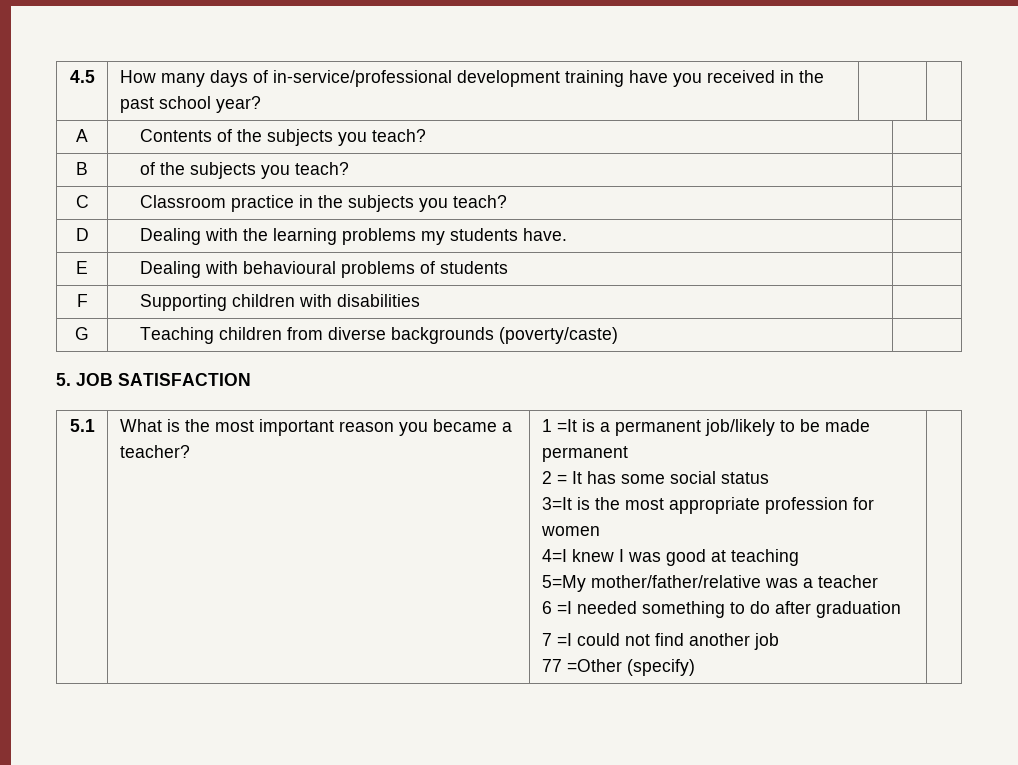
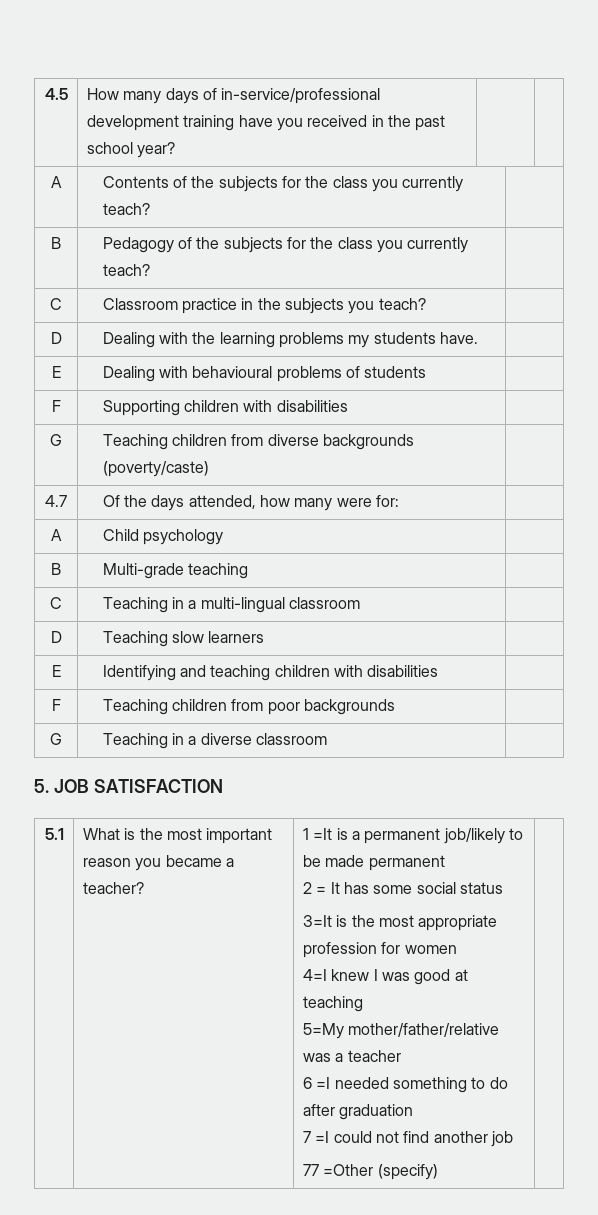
[337,132,367,146] you -> [281,176,464,192] for the class you currently
[139,162,290,179] of the subjects you -> [102,237,469,253] Pedagogy of the subjects for the class you currently
(618, 335) none -> [45,495,67,507] [102,495,399,511] [51,529,62,541] [102,529,224,545] [51,563,61,575] [102,563,249,579] [50,597,62,609] [102,597,360,613] [50,631,62,643] [102,631,265,647] [51,665,61,677] [102,665,439,681] [51,699,61,711] [102,699,395,715] [50,733,62,745] [102,733,327,749] // 4.7 | Of the days attended, how many were for: | // A | Child psychology | // B | Multi-grade teaching | // C | Teaching in a multi-lingual classroom | // D | Teaching slow learners | // E | Identifying and teaching children with disabilities | // F | Teaching children from poor backgrounds | // G | Teaching in a diverse classroom |

